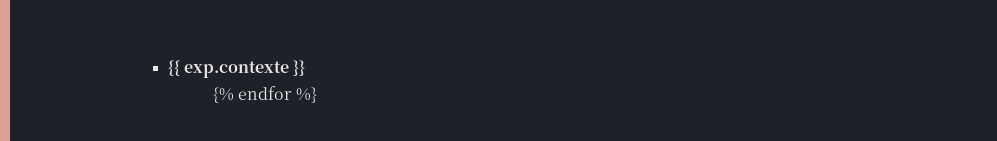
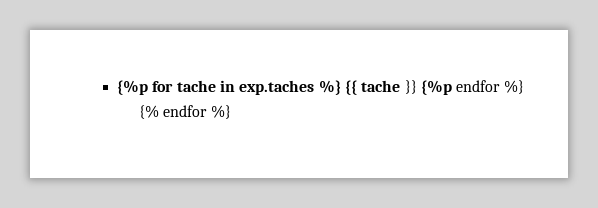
[167,60,306,78] {{ exp.contexte }} -> [117,80,524,95] {%p for tache in exp.taches %} {{ tache }} {%p endfor %}

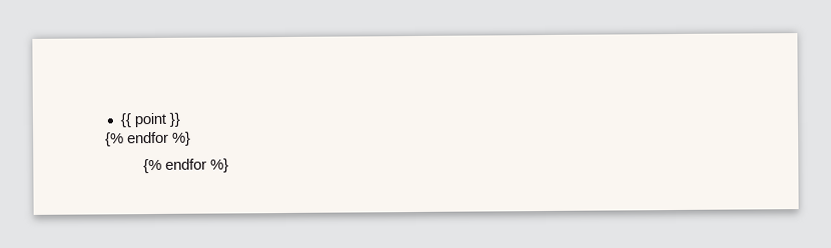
[117,80,401,95] {%p for tache in exp.taches %} {{ tache -> [120,112,169,128] {{ point
[420,80,452,95] {%p -> [104,132,124,147] // {%

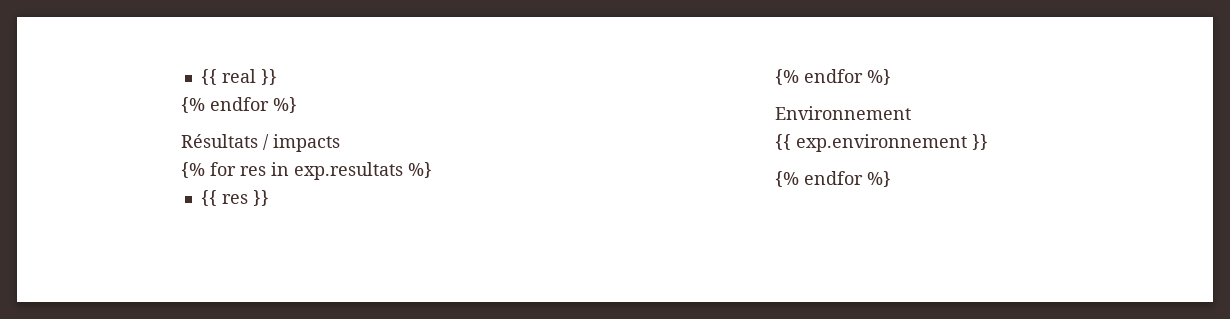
[120,112,182,128] [104,131,191,147] {{ point }} // {% endfor %} -> [201,69,278,85] [181,97,298,113] [181,134,341,152] [181,162,433,180] [201,190,270,206] [775,69,892,85] [775,106,912,120] [775,134,989,152] {{ real }} // {% endfor %} // Résultats / impacts // {% for res in exp.resultats %} // {{ res }} // {% endfor %} // Environnement // {{ exp.environnement }}

